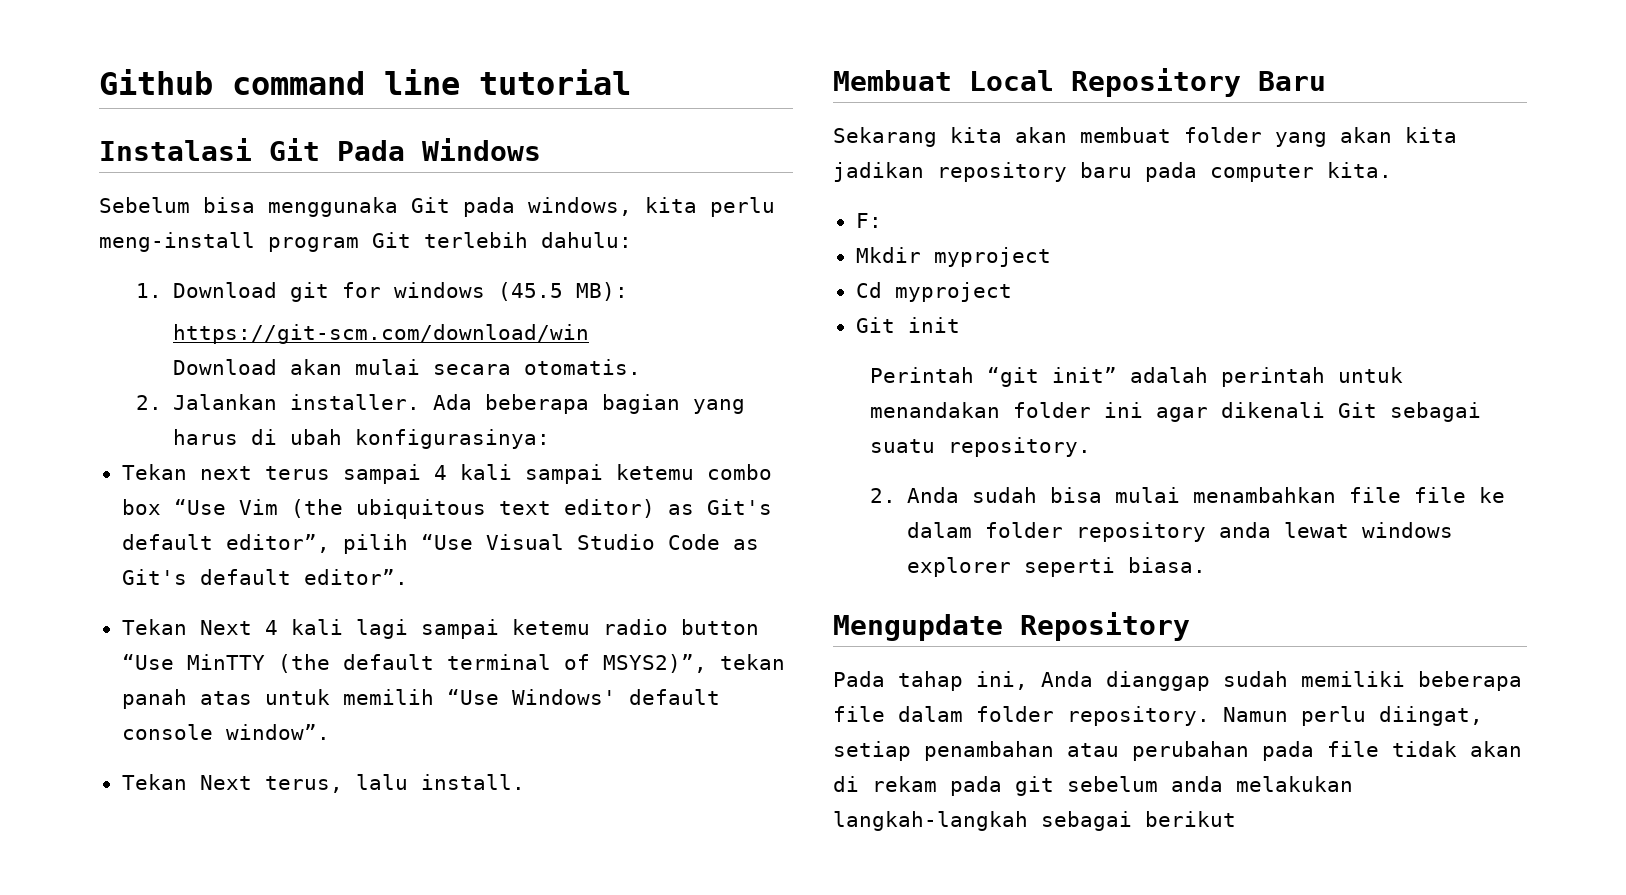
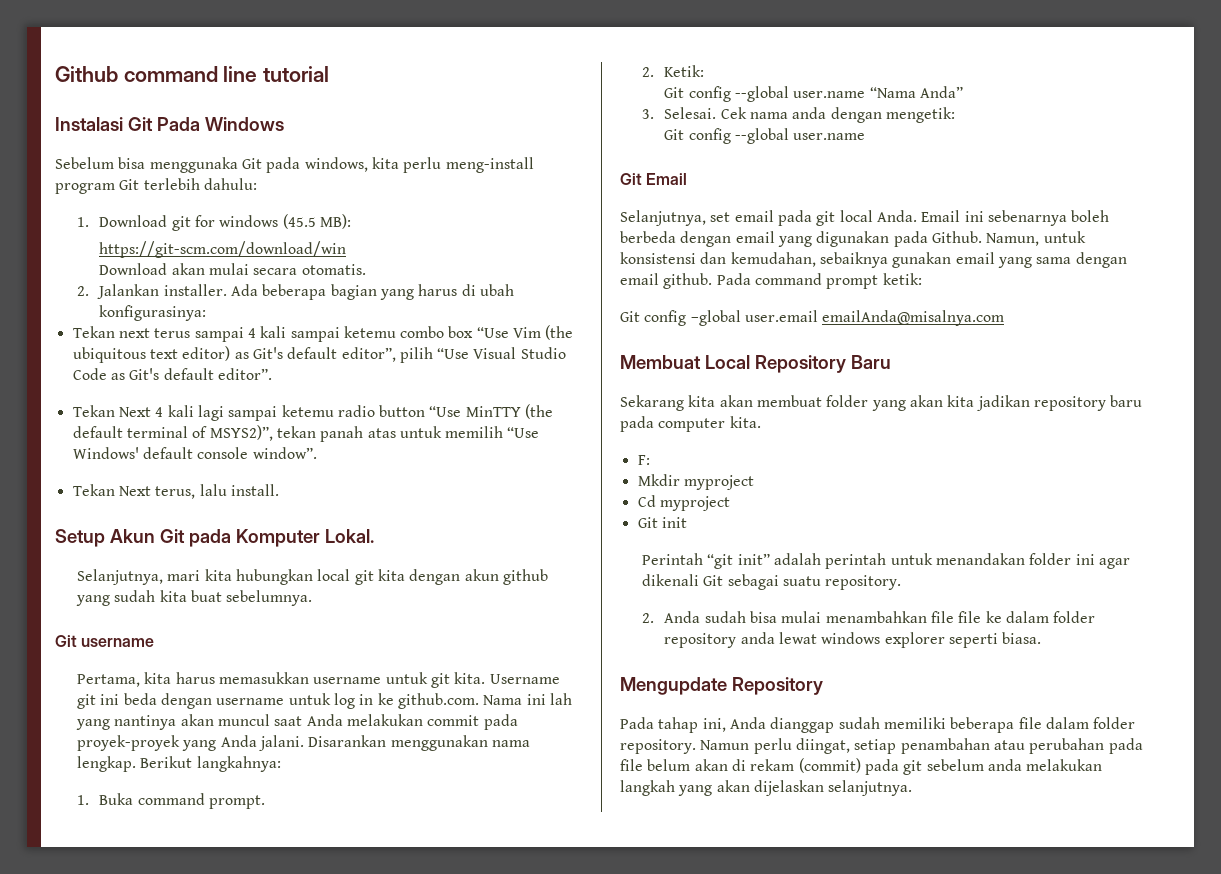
(525, 782) none -> [55,529,374,547] [77,569,549,585] [76,590,313,606] [55,635,155,647] [77,672,560,688] [77,693,573,709] [76,714,518,730] [77,735,531,751] [77,756,281,772] [77,793,265,809] [642,65,705,77] [664,86,963,102] [642,107,955,123] [664,128,866,144] [620,173,688,185] [620,210,1110,226] [620,231,1086,247] [620,252,1127,268] [620,273,922,289] [620,310,1005,326] // Setup Akun Git pada Komputer Lokal. // Selanjutnya, mari kita hubungkan local git kita dengan akun github yang sudah kita buat sebelumnya. // Git username // Pertama, kita harus memasukkan username untuk git kita. Username git ini beda dengan username untuk log in ke github.com. Nama ini lah yang nantinya akan muncul saat Anda melakukan commit pada proyek-proyek yang Anda jalani. Disarankan menggunakan nama lengkap. Berikut langkahnya: // 1. Buka command prompt. // 2. Ketik: // Git config --global user.name “Nama Anda” // 3. Selesai. Cek nama anda dengan mengetik: // Git config --global user.name // Git Email // Selanjutnya, set email pada git local Anda. Email ini sebenarnya boleh berbeda dengan email yang digunakan pada Github. Namun, untuk konsistensi dan kemudahan, sebaiknya gunakan email yang sama dengan email github. Pada command prompt ketik: // Git config –global user.email emailAnda@misalnya.com
[1392,741,1457,757] tidak -> [647,759,691,771] belum
(937, 784) none -> [798,758,861,773] (commit)
[833,811,1236,831] langkah-langkah sebagai berikut -> [620,780,913,796] langkah yang akan dijelaskan selanjutnya.

